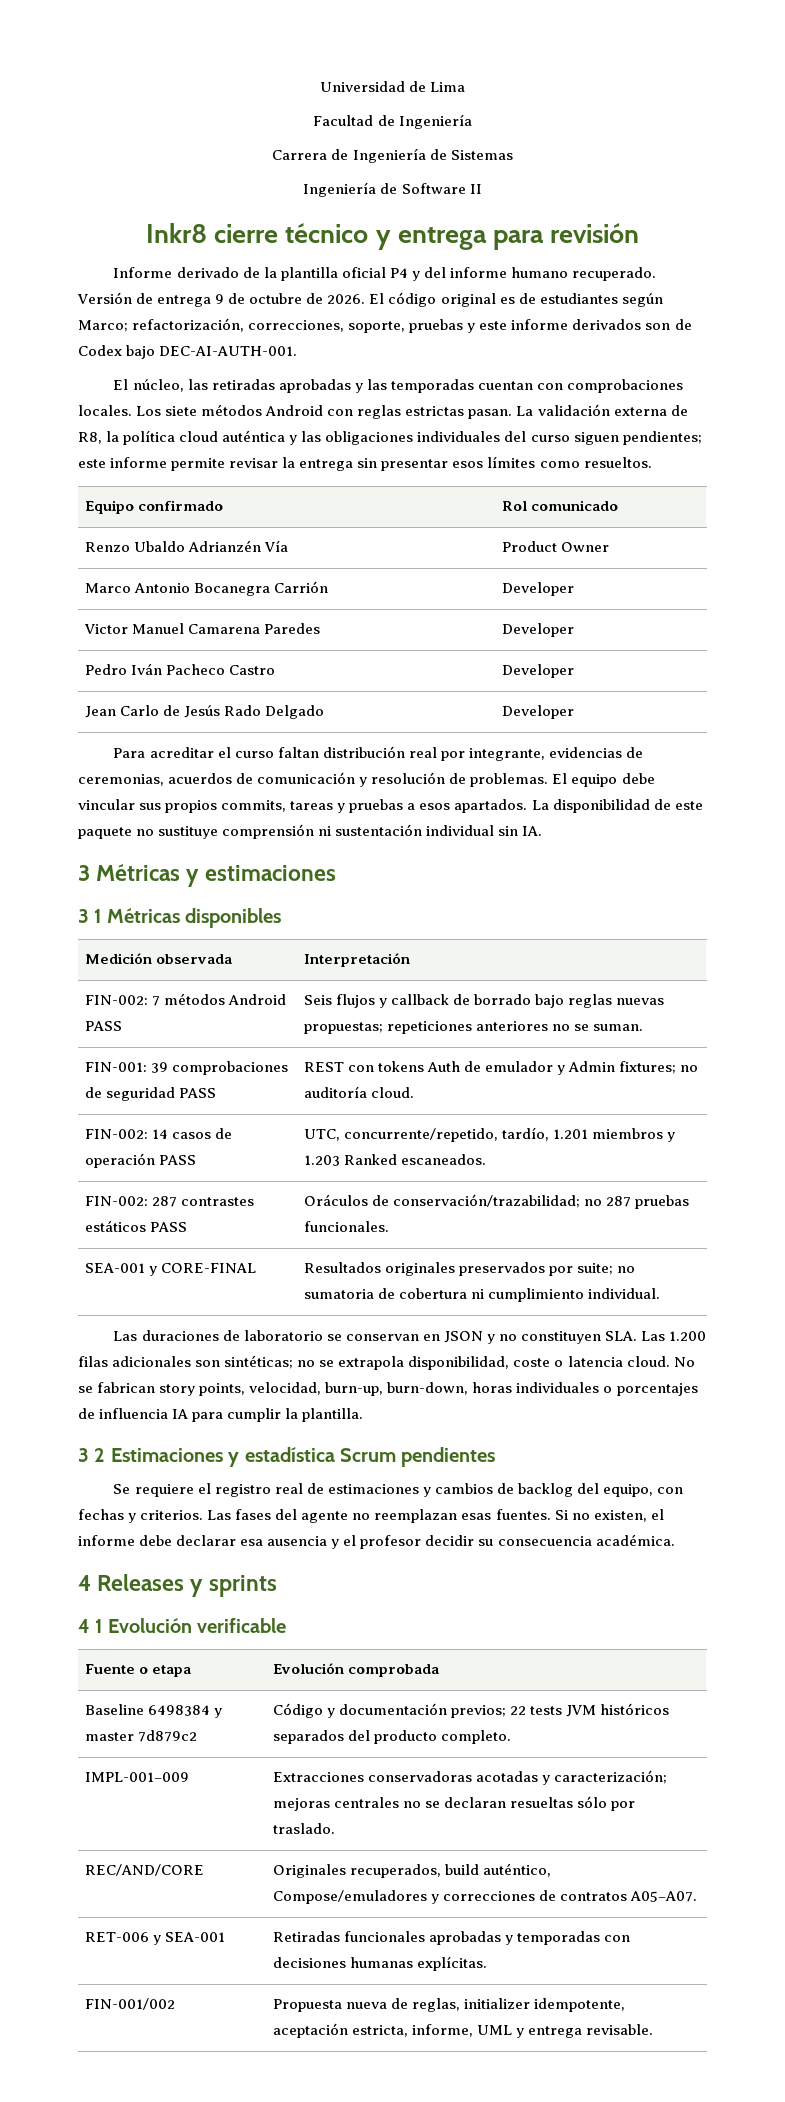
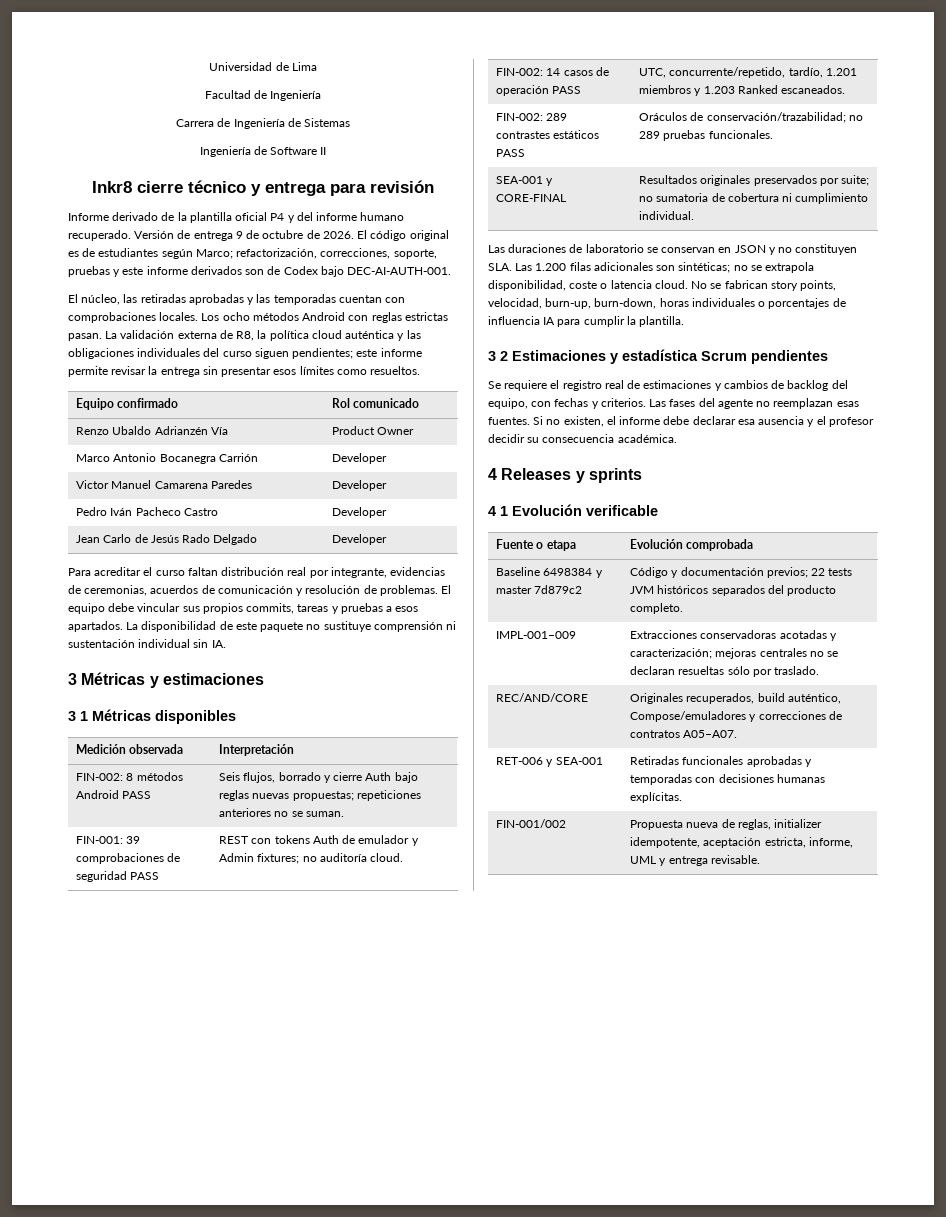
[165,406,198,416] siete -> [222,312,250,321] ocho
[151,996,160,1006] 7 -> [126,773,134,781] 8
[335,994,531,1008] flujos y callback de borrado -> [243,772,392,783] flujos, borrado y cierre Auth
[151,1196,177,1207] 287 -> [546,113,568,121] 289
[605,1196,631,1207] 287 -> [639,131,661,139] 289

